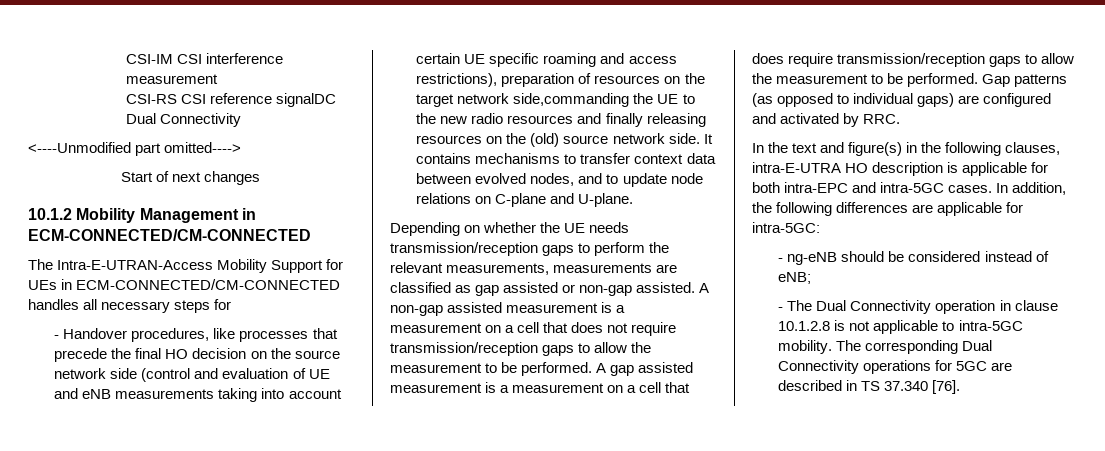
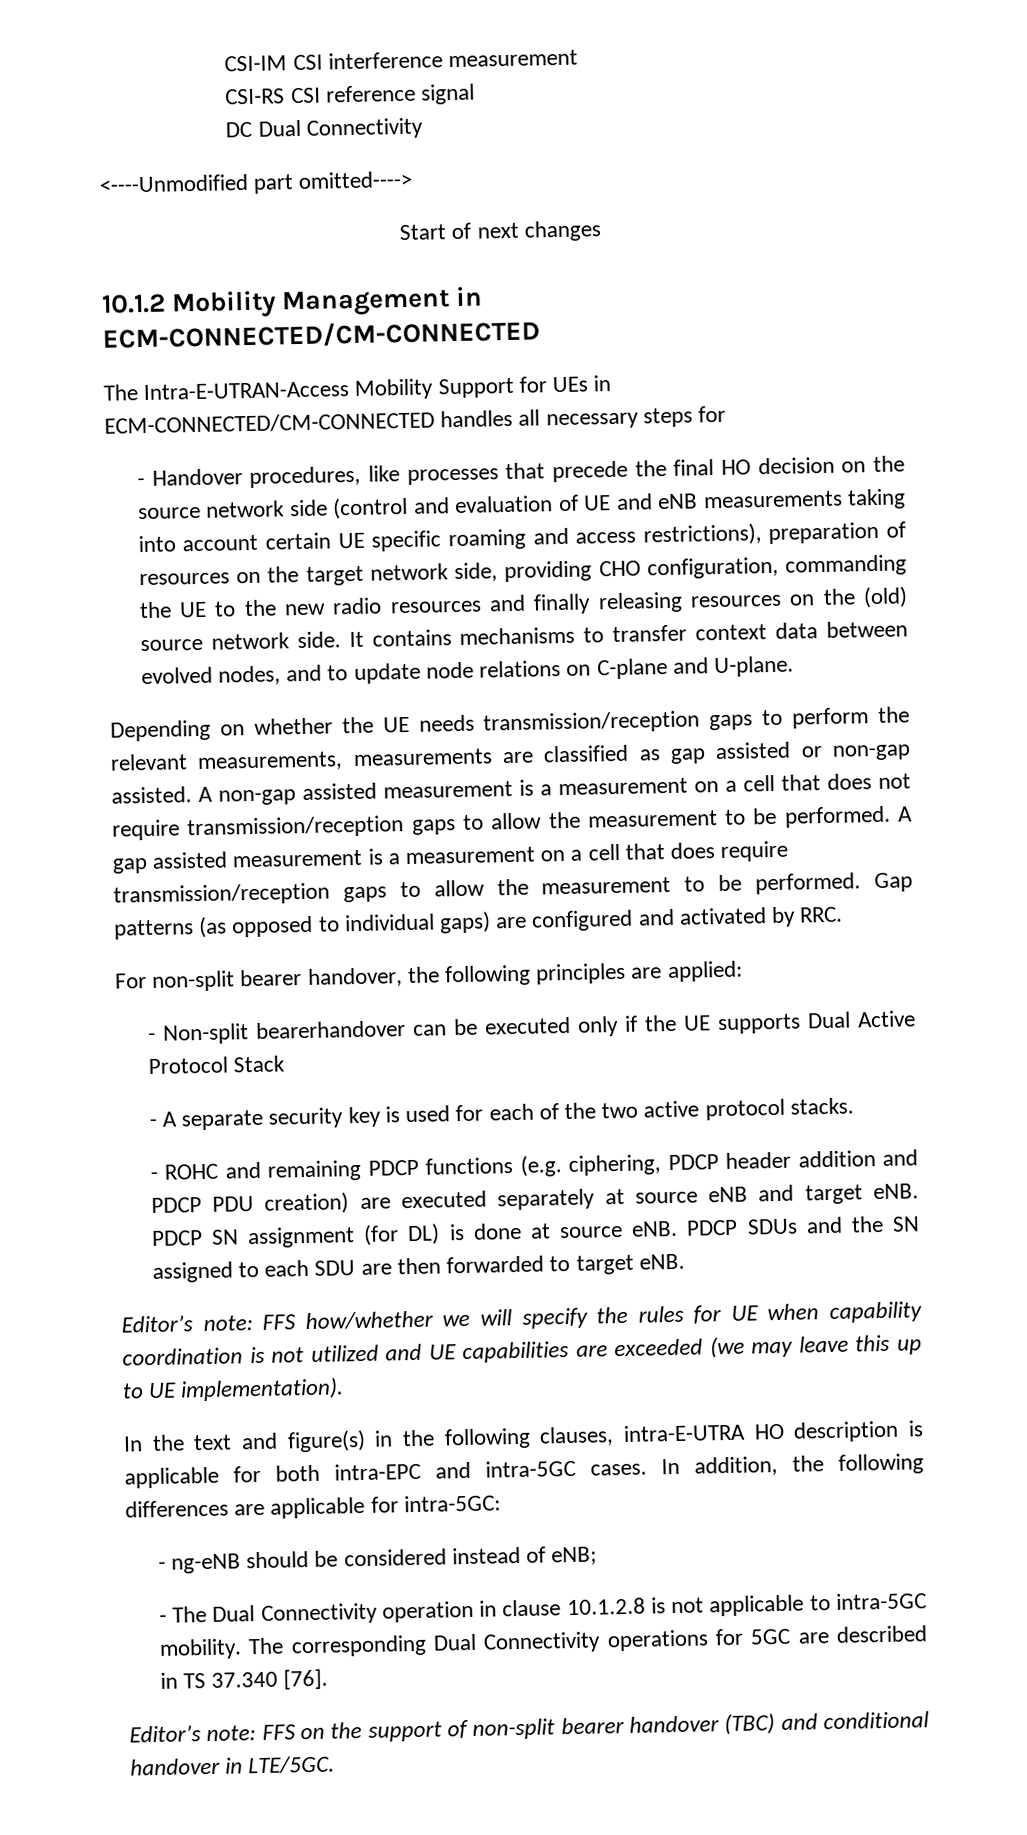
[275,93,336,107] signalDC -> [420,83,476,105] [225,121,253,138] signal // DC
[513,93,630,107] side,commanding -> [454,554,907,583] side, providing CHO configuration, commanding
(901, 119) none -> [115,960,743,992] [147,1010,916,1045] [147,1055,286,1075] [148,1097,854,1131] [149,1149,918,1182] [150,1183,919,1215] [150,1215,920,1249] [151,1253,685,1284] [121,1301,923,1333] [122,1334,923,1366] [122,1377,345,1402] // For non-split bearer handover, the following principles are applied: // - Non-split bearerhandover can be executed only if the UE supports Dual Active Protocol Stack // - A separate security key is used for each of the two active protocol stacks. // - ROHC and remaining PDCP functions (e.g. ciphering, PDCP header addition and PDCP PDU creation) are executed separately at source eNB and target eNB. PDCP SN assignment (for DL) is done at source eNB. PDCP SDUs and the SN assigned to each SDU are then forwarded to target eNB. // Editor’s note: FFS how/whether we will specify the rules for UE when capability coordination is not utilized and UE capabilities are exceeded (we may leave this up to UE implementation).
(961, 387) none -> [129,1711,929,1743] [130,1755,336,1776] // Editor’s note: FFS on the support of non-split bearer handover (TBC) and conditional handover in LTE/5GC.

